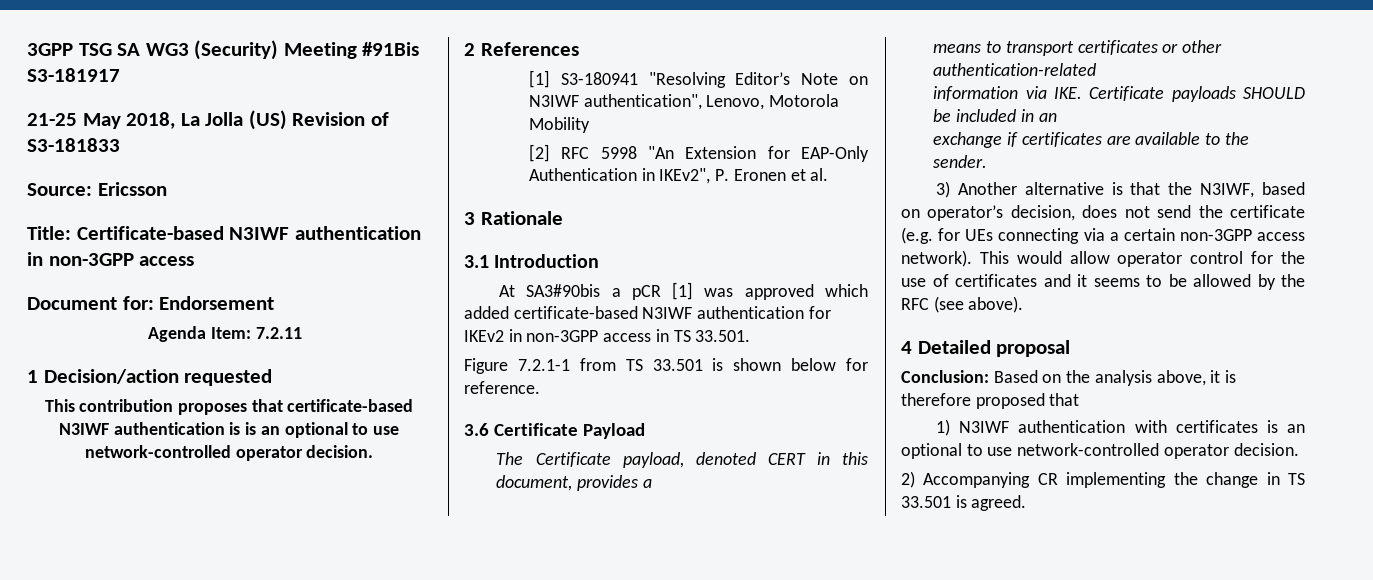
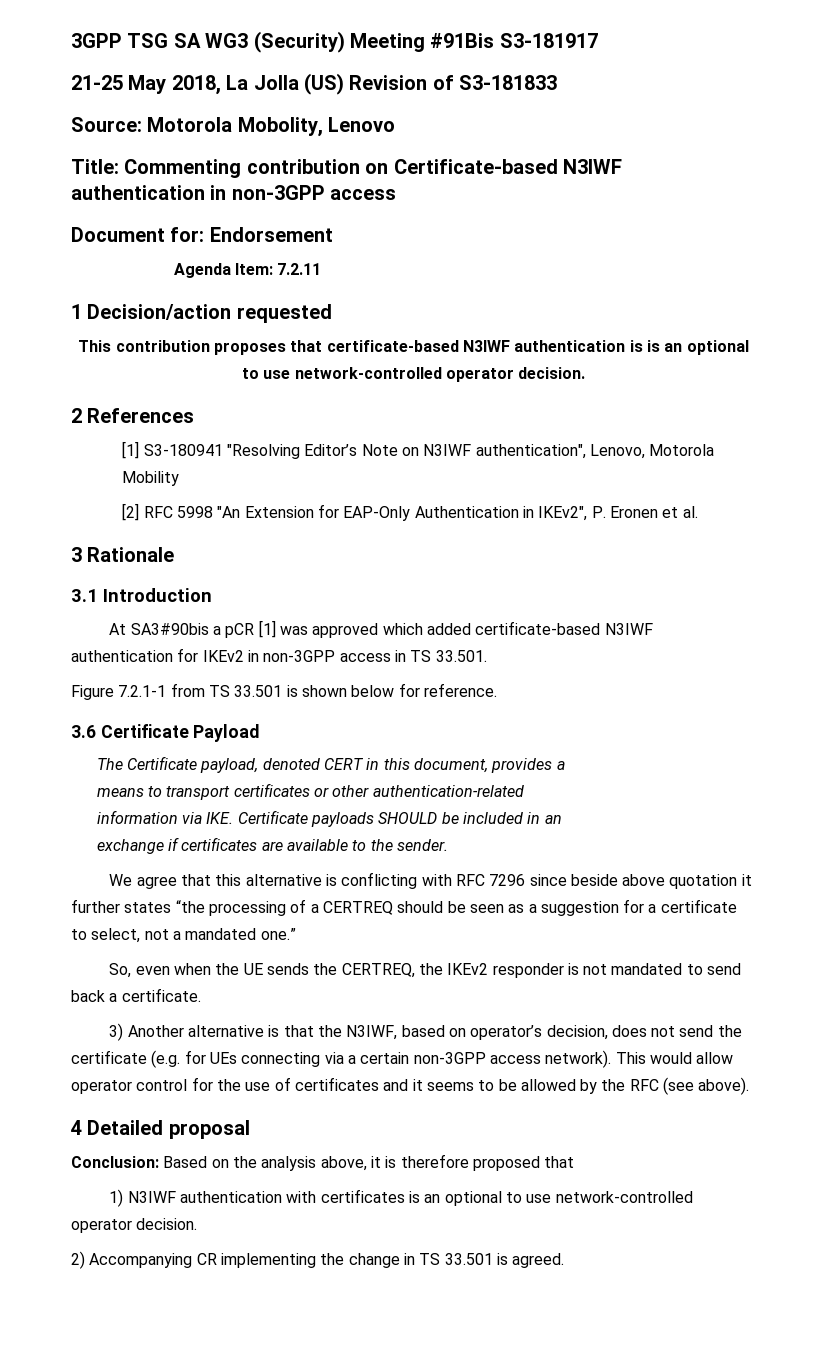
[97,182,167,196] [27,226,71,240] Ericsson // Title: -> [147,117,396,137] [71,159,389,178] Motorola Mobolity, Lenovo // Title: Commenting contribution on
(988, 161) none -> [109,872,752,889] [71,899,737,916] [71,928,296,943] [109,963,742,978] [71,988,201,1002] // We agree that this alternative is conflicting with RFC 7296 since beside above quotation it further states “the processing of a CERTREQ should be seen as a suggestion for a certificate to select, not a mandated one.” // So, even when the UE sends the CERTREQ, the IKEv2 responder is not mandated to send back a certificate.

